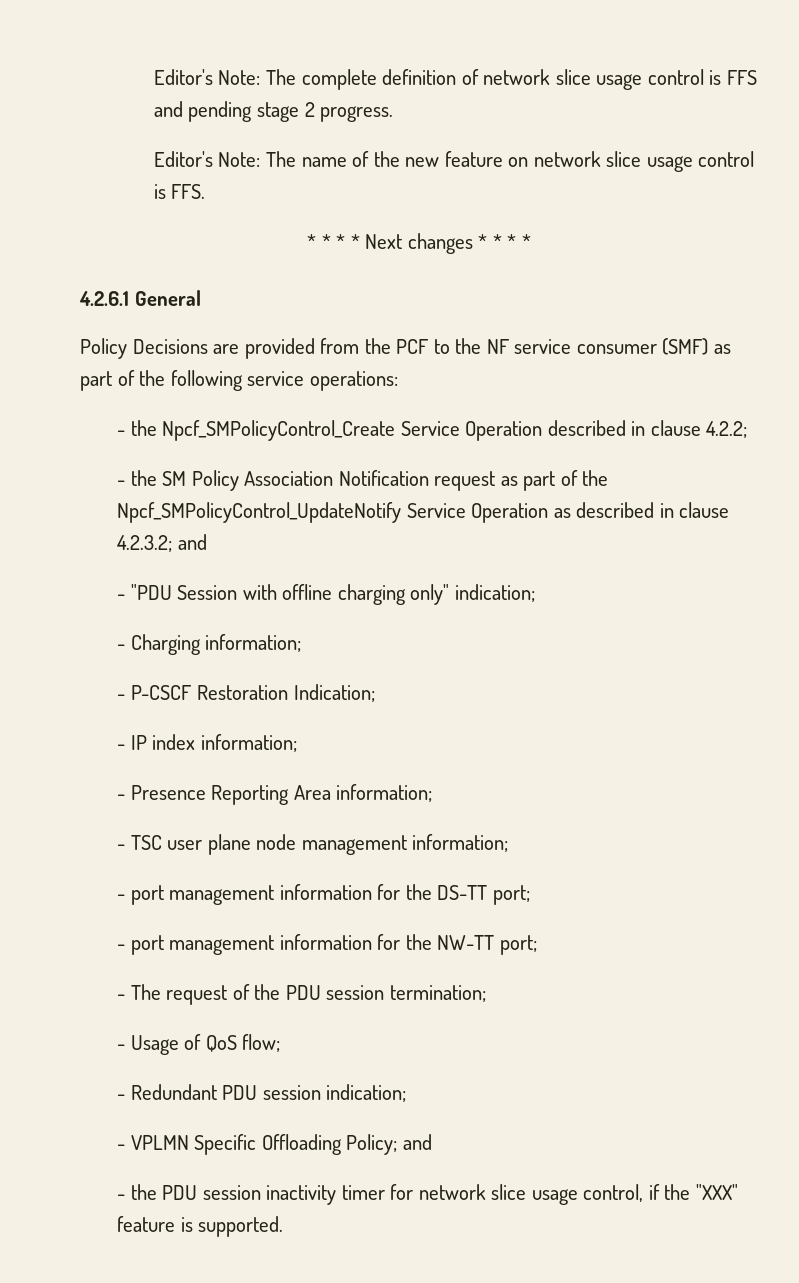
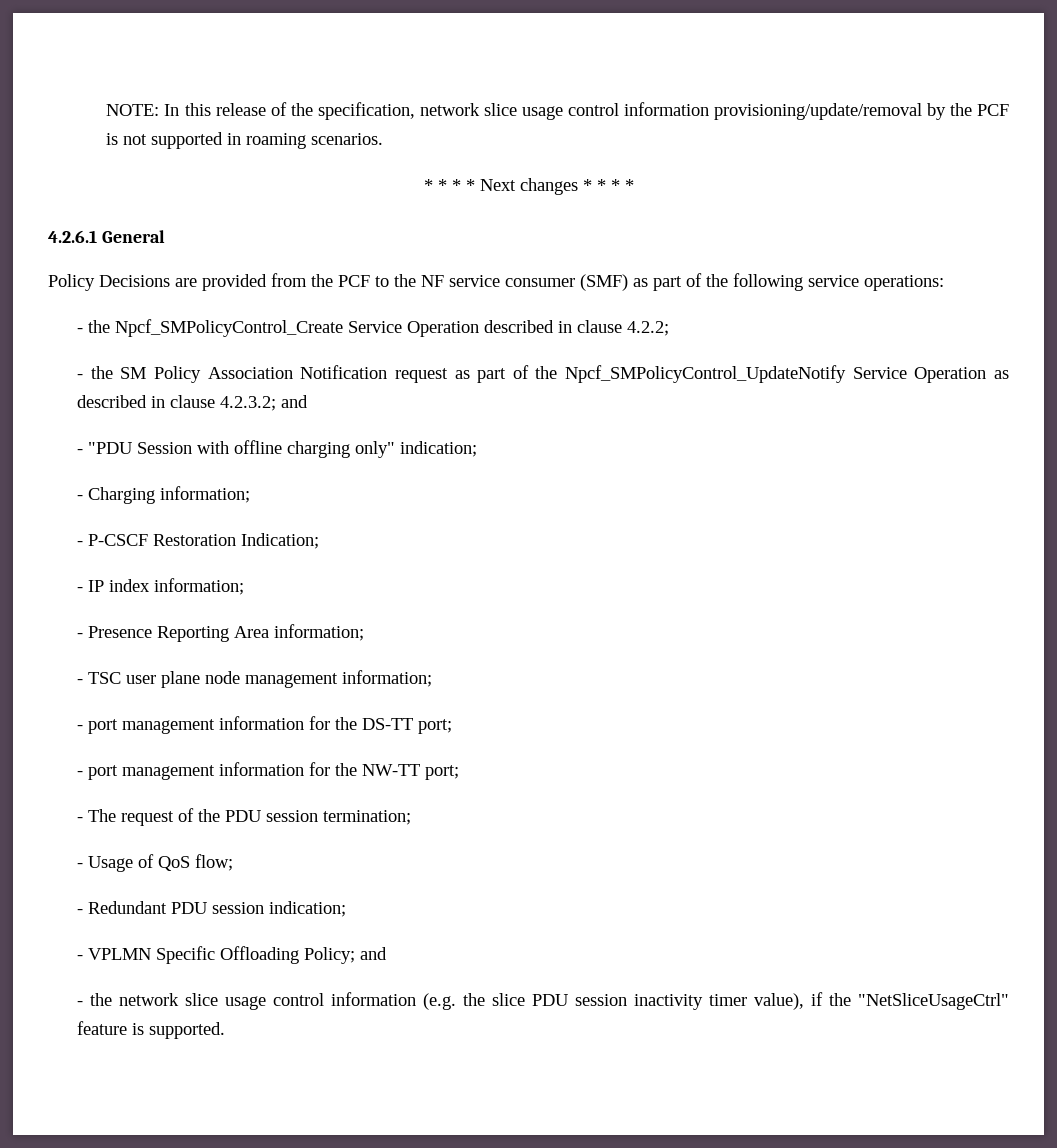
[153,69,757,90] [153,101,394,122] [153,151,755,172] [153,184,206,199] Editor's Note: The complete definition of network slice usage control is FFS and pending stage 2 progress. // Editor's Note: The name of the new feature on network slice usage control is FFS. -> [106,102,1009,120] [106,132,384,149] NOTE: In this release of the specification, network slice usage control information provisioning/update/removal by the PCF is not supported in roaming scenarios.
[162,1184,644,1205] PDU session inactivity timer for network slice usage control, -> [119,992,805,1010] network slice usage control information (e.g. the slice PDU session inactivity timer value),
[695,1184,738,1200] "XXX" -> [858,993,1010,1010] "NetSliceUsageCtrl"

